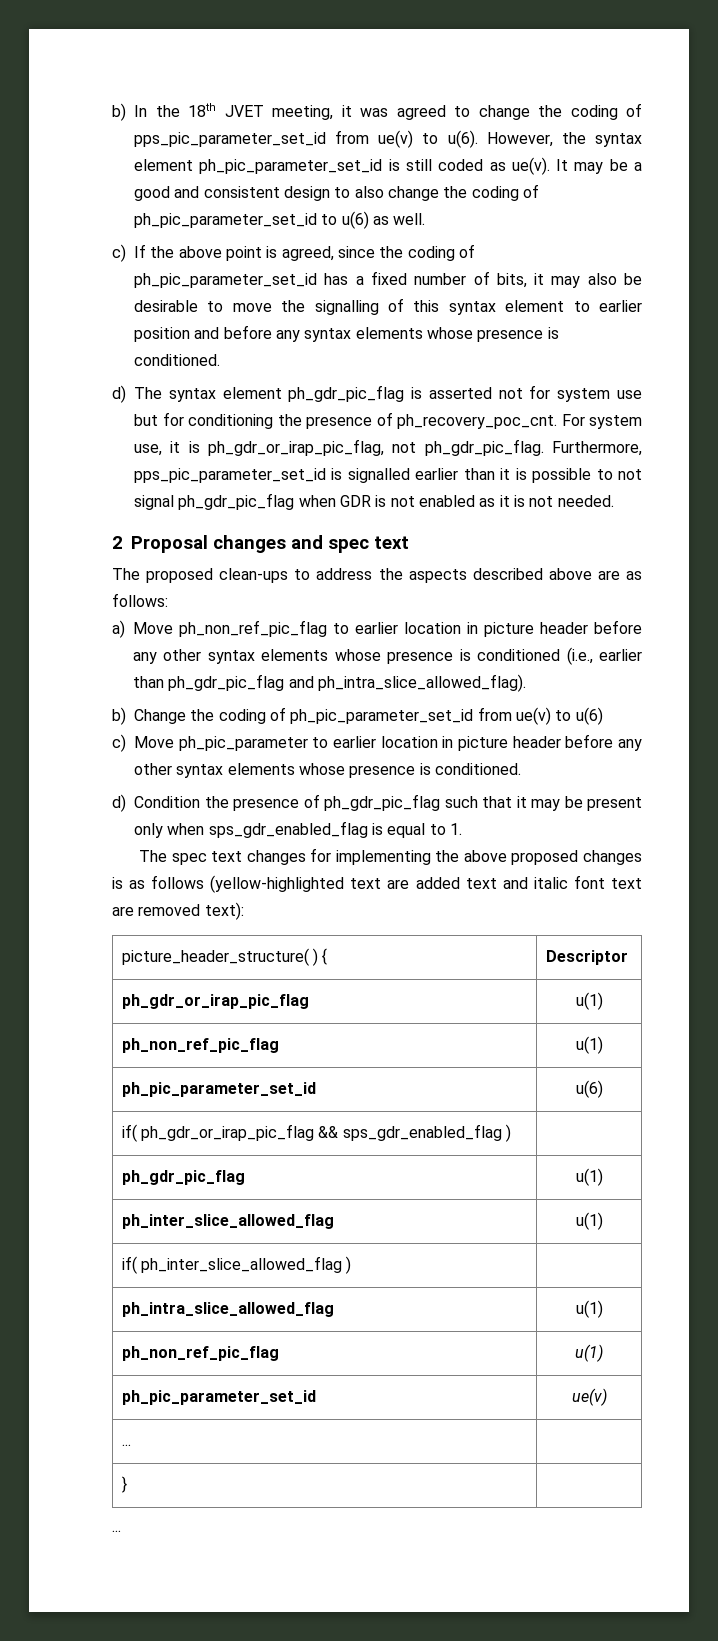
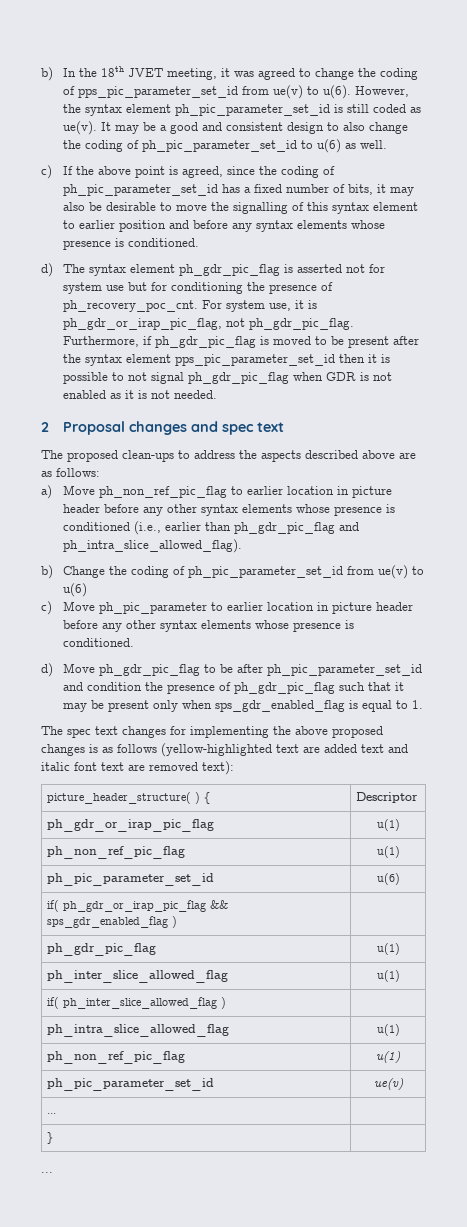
[134,468,495,483] pps_pic_parameter_set_id is signalled earlier than -> [142,336,419,348] [62,354,365,366] if ph_gdr_pic_flag is moved to be present after the syntax element pps_pic_parameter_set_id then
[134,796,200,808] Condition -> [62,663,422,676] [62,682,142,691] Move ph_gdr_pic_flag to be after ph_pic_parameter_set_id and condition

